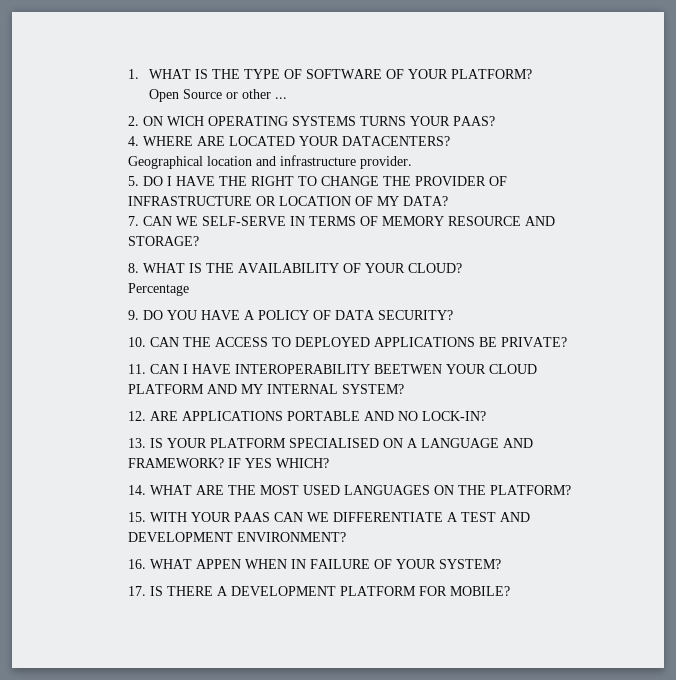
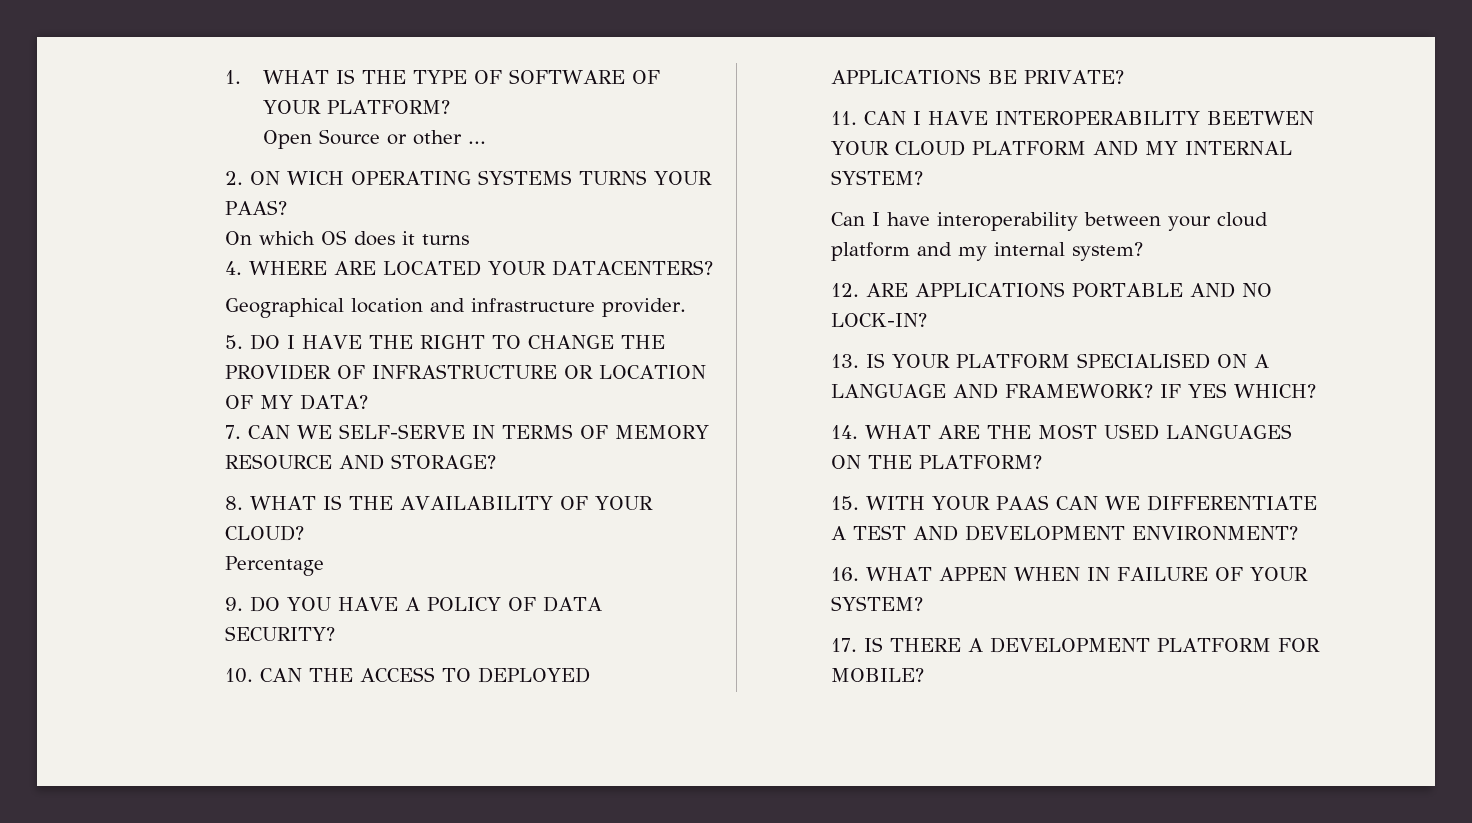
(496, 121) none -> [225,230,470,246] // On which OS does it turns
(405, 389) none -> [831,212,1269,231] [831,242,1144,261] // Can I have interoperability between your cloud platform and my internal system?

